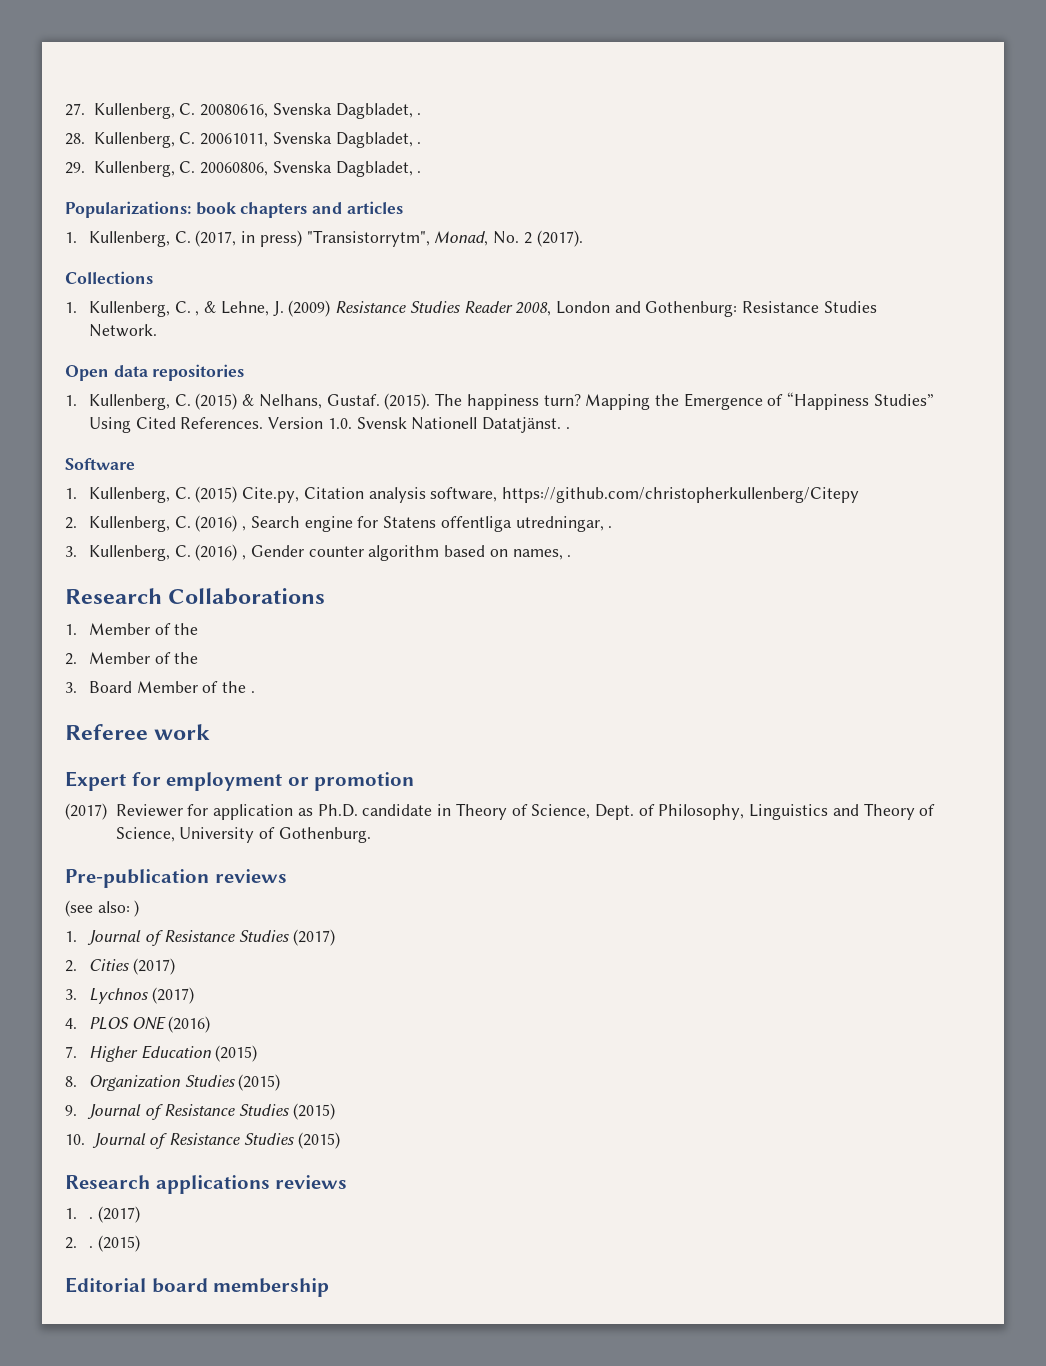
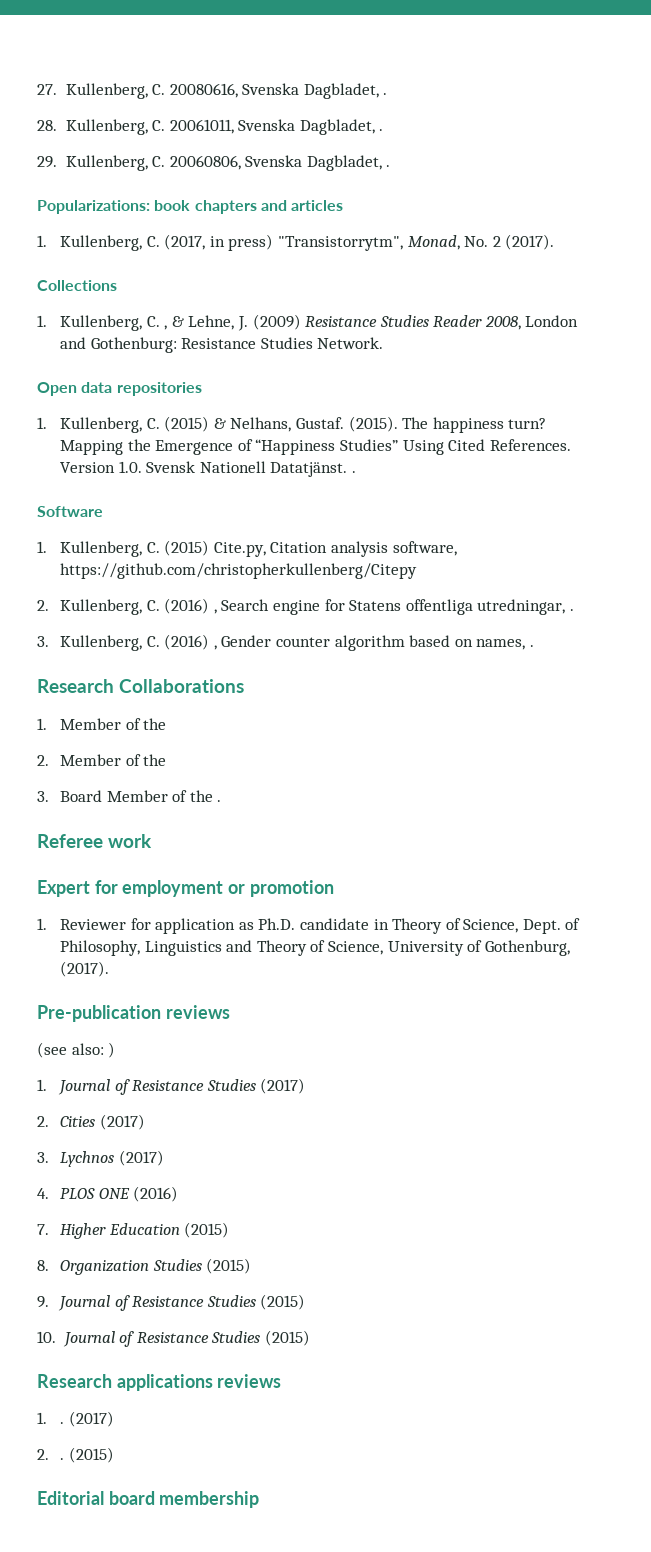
[65,803,107,820] (2017) -> [37,918,47,930] 1.
[278,827,371,843] Gothenburg. -> [484,940,570,956] [59,961,109,977] Gothenburg, (2017).

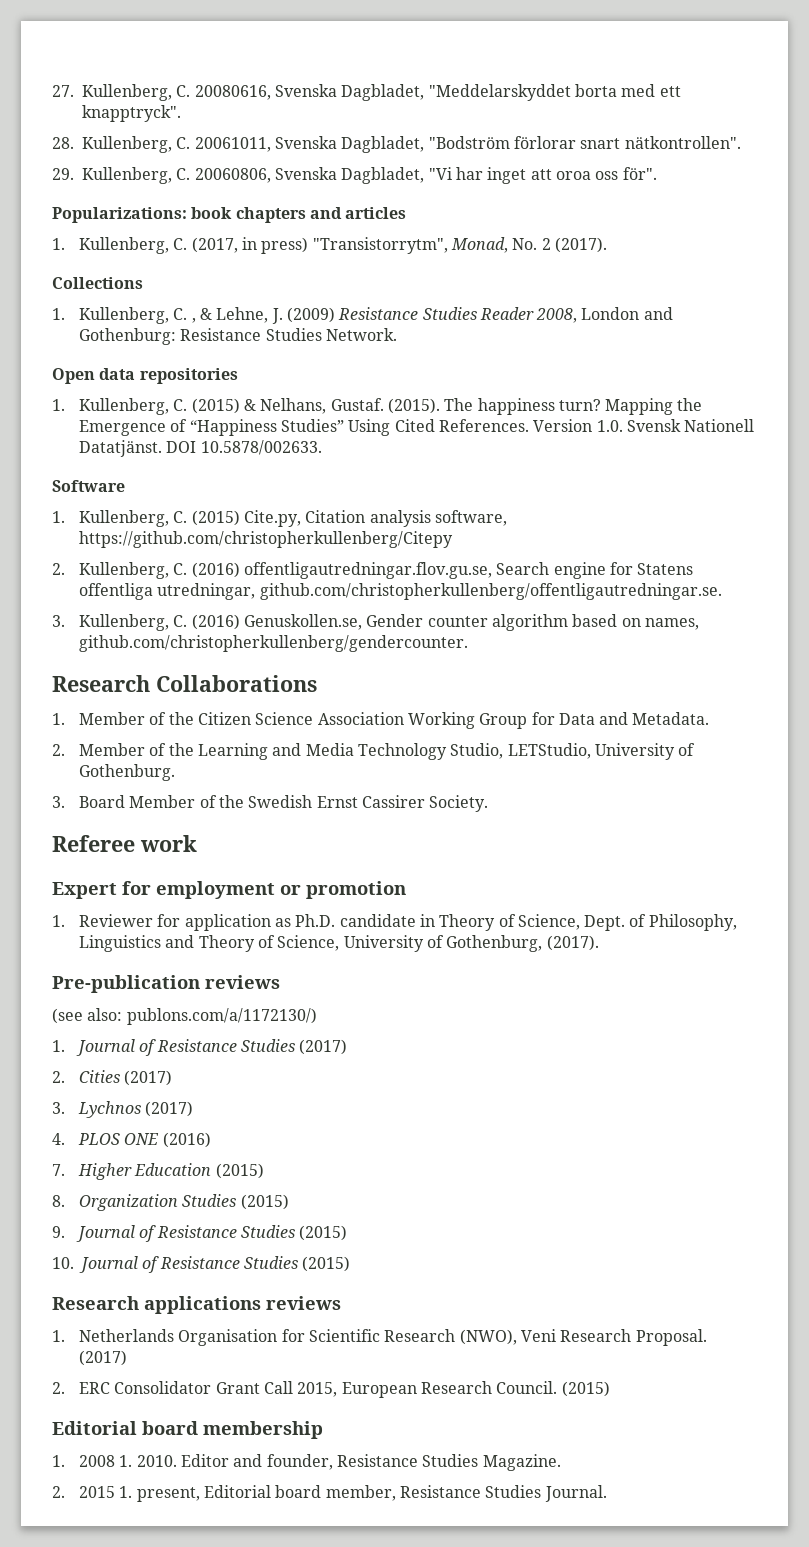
[383,93,388,95] . -> [428,84,681,101] [82,105,181,122] "Meddelarskyddet borta med ett knapptryck".
[379,129,384,131] . -> [428,136,741,149] "Bodström förlorar snart nätkontrollen".
[386,165,391,167] . -> [428,167,657,184] "Vi har inget att oroa oss för".
[351,471,356,473] . -> [166,440,322,455] DOI 10.5878/002633.
[213,609,217,614] , -> [243,562,492,579] offentligautredningar.flov.gu.se,
[569,609,574,611] . -> [259,583,722,600] github.com/christopherkullenberg/offentligautredningar.se.
[213,645,217,650] , -> [243,614,362,630] Genuskollen.se,
[529,645,534,647] . -> [78,635,468,652] github.com/christopherkullenberg/gendercounter.
[37,754,167,766] // 2. Member of the -> [197,712,710,729] [52,743,696,760] [78,764,175,781] Citizen Science Association Working Group for Data and Metadata. // 2. Member of the Learning and Media Technology Studio, LETStudio, University of Gothenburg.
[217,800,222,802] . -> [248,795,489,812] Swedish Ernst Cassirer Society.
[108,1042,116,1058] ) -> [126,1008,317,1025] publons.com/a/1172130/)
[59,1411,114,1427] [37,1447,114,1463] [37,1491,260,1508] . (2017) // 2. . (2015) // Editorial board membership -> [78,1329,707,1346] [78,1350,127,1366] [52,1381,610,1398] [52,1421,323,1439] [52,1454,561,1471] [52,1485,607,1502] Netherlands Organisation for Scientific Research (NWO), Veni Research Proposal. (2017) // 2. ERC Consolidator Grant Call 2015, European Research Council. (2015) // Editorial board membership // 1. 2008 1. 2010. Editor and founder, Resistance Studies Magazine. // 2. 2015 1. present, Editorial board member, Resistance Studies Journal.

